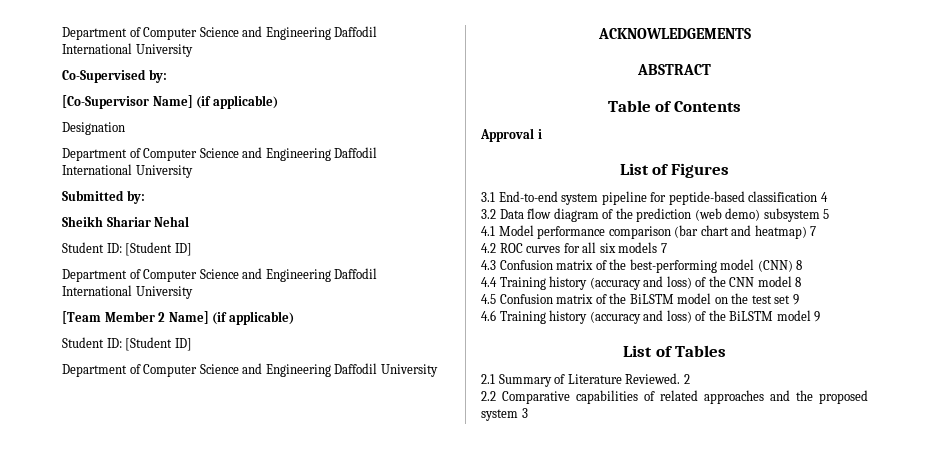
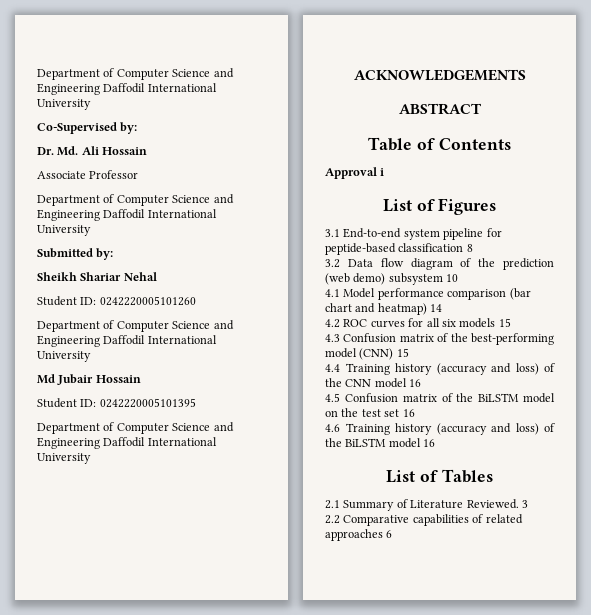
[62,95,278,109] [62,122,125,135] [Co-Supervisor Name] (if applicable) // Designation -> [37,146,148,156] [37,170,139,179] Dr. Md. Ali Hossain // Associate Professor
[125,242,192,256] [62,268,378,282] [62,285,193,299] [62,311,294,325] [62,337,192,351] [62,363,378,377] [Student ID] // Department of Computer Science and Engineering Daffodil International University // [Team Member 2 Name] (if applicable) // Student ID: [Student ID] // Department of Computer Science and Engineering Daffodil -> [99,296,196,306] [37,320,234,332] [37,335,217,347] [37,351,91,362] [37,374,141,385] [37,398,196,408] [37,422,234,434] [37,437,217,449] 0242220005101260 // Department of Computer Science and Engineering Daffodil International University // Md Jubair Hossain // Student ID: 0242220005101395 // Department of Computer Science and Engineering Daffodil International
[820,192,828,202] 4 -> [466,244,473,252] 8
[823,209,830,219] 5 -> [446,274,459,282] 10
[810,226,817,236] 7 -> [430,304,443,312] 14
[660,243,667,253] 7 -> [498,318,511,327] 15
[796,260,803,270] 8 -> [396,348,409,357] 15
[795,277,802,287] 8 -> [409,379,422,387] 16
[792,294,799,305] 9 -> [402,409,415,417] 16
[814,311,821,322] 9 -> [423,439,436,447] 16
[683,374,690,384] 2 -> [521,500,528,508] 3
[770,390,868,404] [481,408,528,421] and the proposed system 3 -> [386,530,393,538] 6

